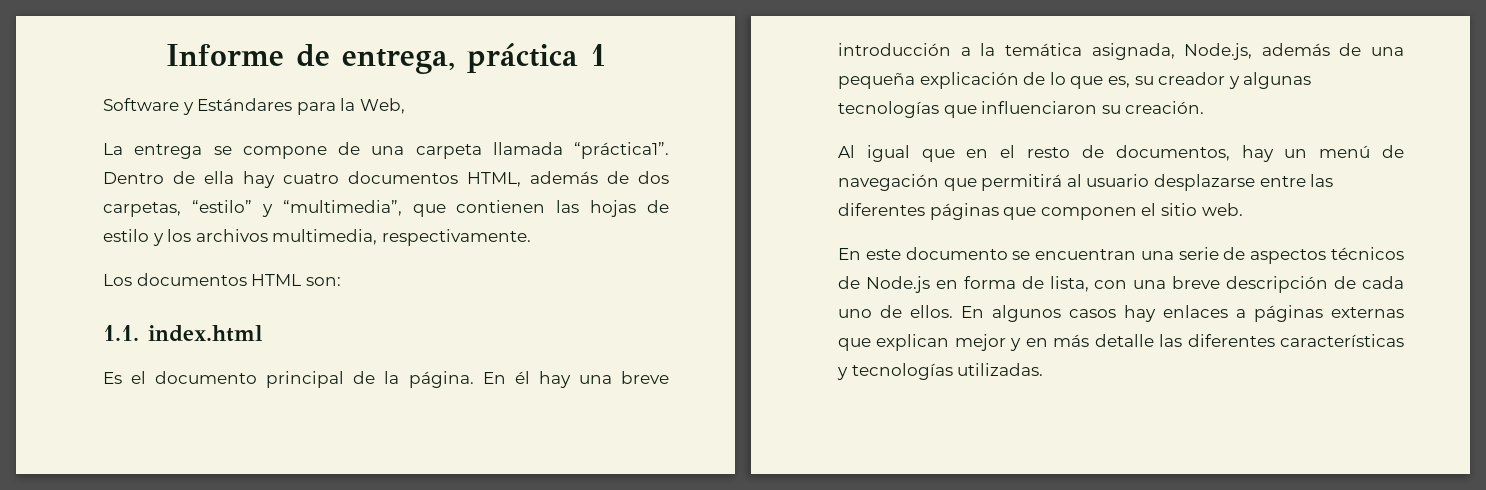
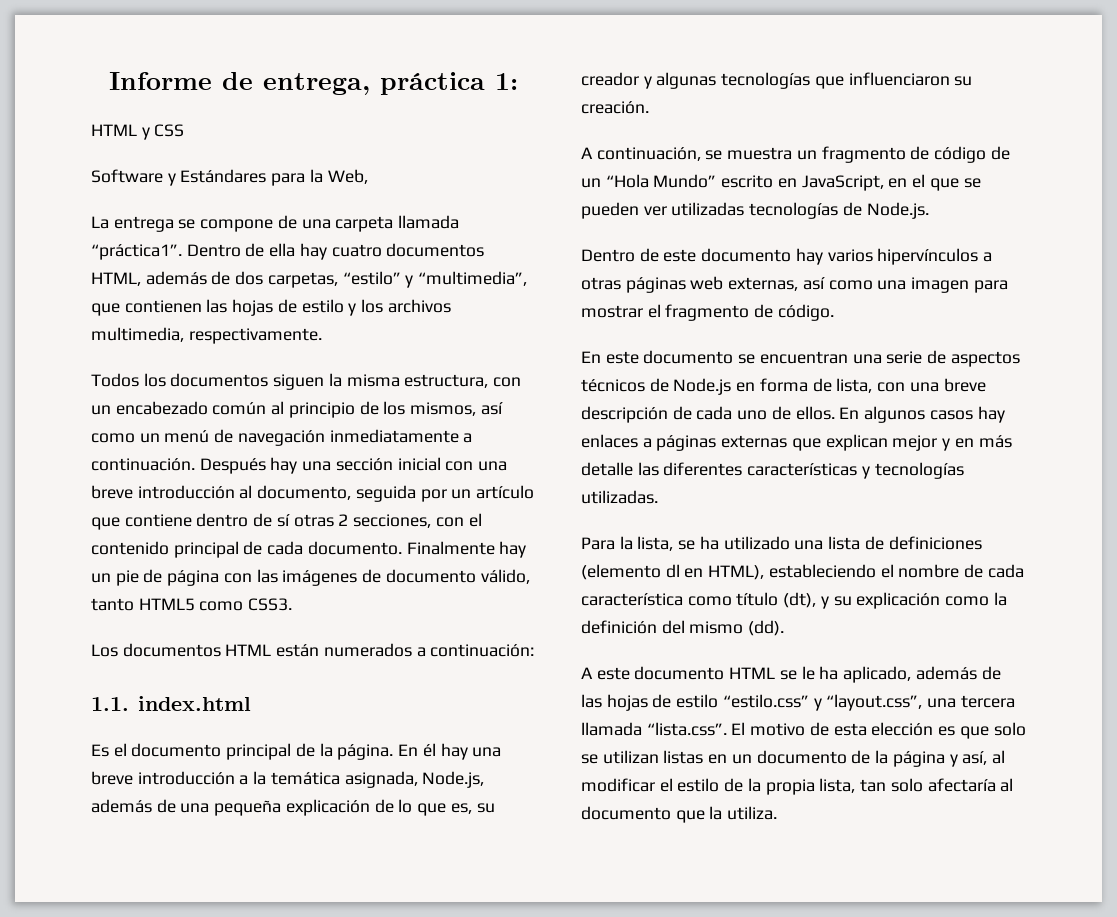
[590,44,606,66] 1 -> [495,73,518,90] [91,124,185,140] 1: // HTML y CSS
(531, 237) none -> [91,373,522,390] [91,401,503,418] [91,429,473,446] [91,457,508,474] [91,485,535,502] [91,513,482,530] [91,541,527,558] [91,569,530,586] [91,598,293,611] // Todos los documentos siguen la misma estructura, con un encabezado común al principio de los mismos, así como un menú de navegación inmediatamente a continuación. Después hay una sección inicial con una breve introducción al documento, seguida por un artículo que contiene dentro de sí otras 2 secciones, con el contenido principal de cada documento. Finalmente hay un pie de página con las imágenes de documento válido, tanto HTML5 como CSS3.
[305,277,341,286] son: -> [276,643,535,657] están numerados a continuación:
[838,145,1404,162] [838,174,1334,191] [838,203,1243,220] Al igual que en el resto de documentos, hay un menú de navegación que permitirá al usuario desplazarse entre las diferentes páginas que componen el sitio web. -> [581,146,1010,163] [581,174,981,191] [581,202,929,219] [581,248,993,265] [581,276,1008,293] [581,304,834,321] A continuación, se muestra un fragmento de código de un “Hola Mundo” escrito en JavaScript, en el que se pueden ver utilizadas tecnologías de Node.js. // Dentro de este documento hay varios hipervínculos a otras páginas web externas, así como una imagen para mostrar el fragmento de código.
(1044, 369) none -> [581,536,982,551] [581,564,1024,580] [581,592,1007,609] [581,620,785,636] [581,666,1001,683] [581,694,1015,711] [581,722,1026,739] [581,750,1005,767] [581,778,1014,795] [581,806,778,823] // Para la lista, se ha utilizado una lista de definiciones (elemento dl en HTML), estableciendo el nombre de cada característica como título (dt), y su explicación como la definición del mismo (dd). // A este documento HTML se le ha aplicado, además de las hojas de estilo “estilo.css” y “layout.css”, una tercera llamada “lista.css”. El motivo de esta elección es que solo se utilizan listas en un documento de la página y así, al modificar el estilo de la propia lista, tan solo afectaría al documento que la utiliza.

